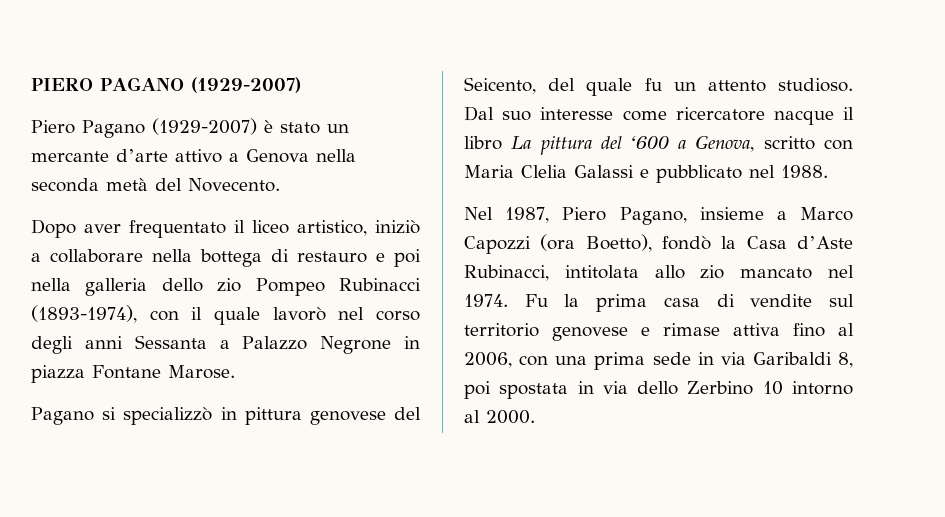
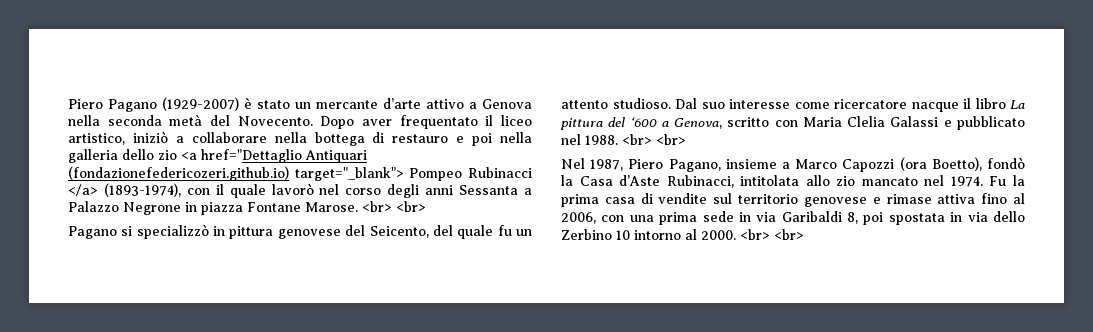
[31,77,301,93] PIERO PAGANO (1929-2007) // -> (68, 104) none
(280, 185) // -> (313, 121) none
(242, 285) none -> [181,149,367,163] [68,166,404,181] <a href="Dettaglio Antiquari (fondazionefedericozeri.github.io) target="_blank">
(421, 284) none -> [68,184,98,196] </a>
(235, 372) none -> [362,201,426,212] <br> <br>
(828, 171) none -> [622,134,686,145] <br> <br>
(535, 417) none -> [740,229,804,240] <br> <br>

